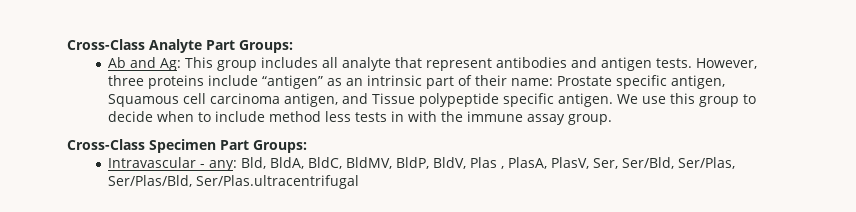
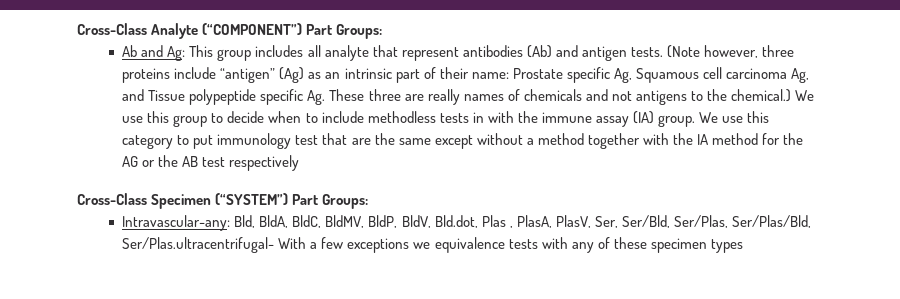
(202, 46) none -> [202,23,303,35] (“COMPONENT”)
(568, 62) none -> [526,45,552,58] (Ab)
[696,58,758,69] However, -> [666,45,759,58] (Note however,
(324, 82) none -> [279,67,305,83] (Ag)
[671,75,726,89] antigen, -> [613,68,632,83] Ag,
[284,93,339,107] antigen, -> [791,68,810,83] Ag,
[558,93,614,107] antigen. -> [307,89,792,105] Ag. These three are really names of chemicals and not antigens to the chemical.)
[269,111,352,122] method less -> [367,111,436,123] methodless
(566, 119) none -> [632,111,654,124] (IA)
(613, 119) none -> [699,111,770,123] [122,133,804,149] [122,155,300,171] We use this category to put immunology test that are the same except without a method together with the IA method for the AG or the AB test respectively
[220,140,307,153] [108,157,238,171] Part Groups: // Intravascular - any: -> [215,193,369,209] [122,215,231,231] (“SYSTEM”) Part Groups: // Intravascular-any:
(467, 163) none -> [434,215,478,228] Bld.dot,
[196,175,360,189] Ser/Plas.ultracentrifugal -> [122,237,743,253] Ser/Plas.ultracentrifugal- With a few exceptions we equivalence tests with any of these specimen types

